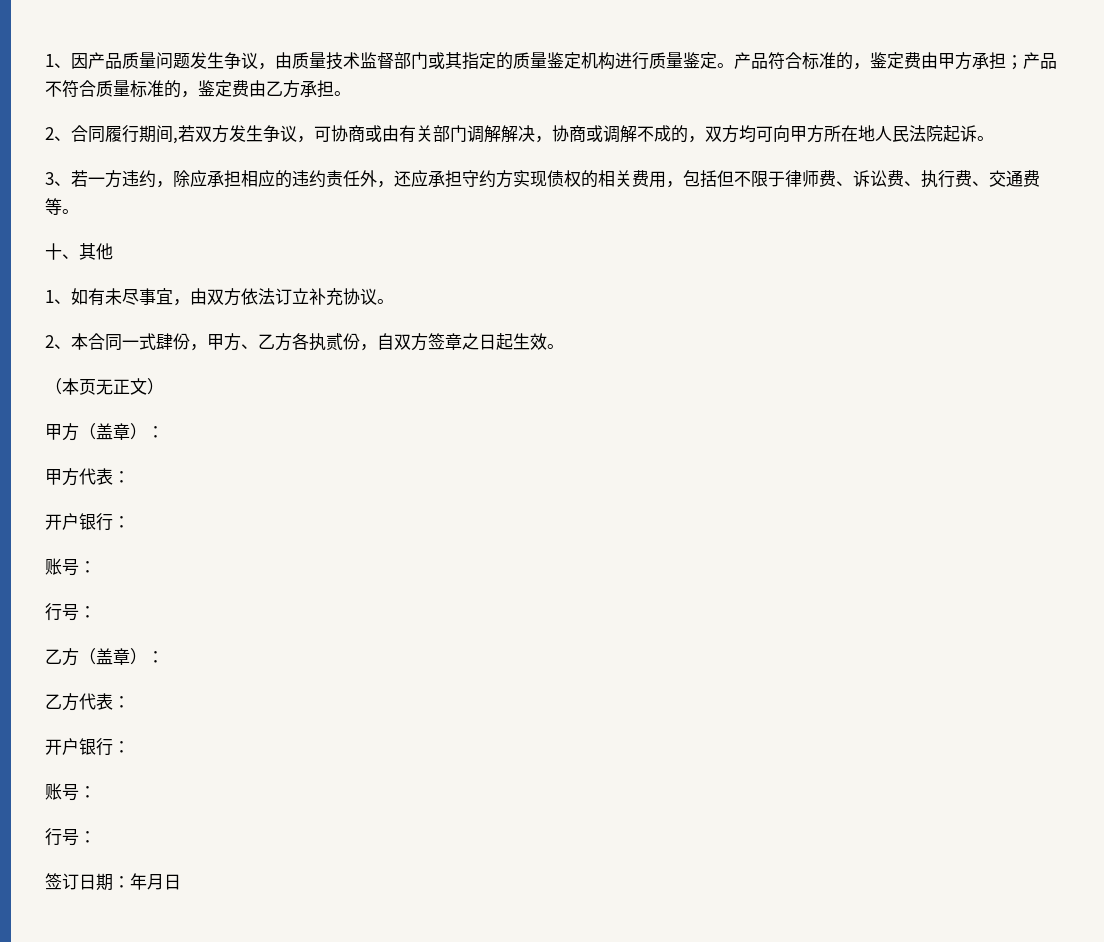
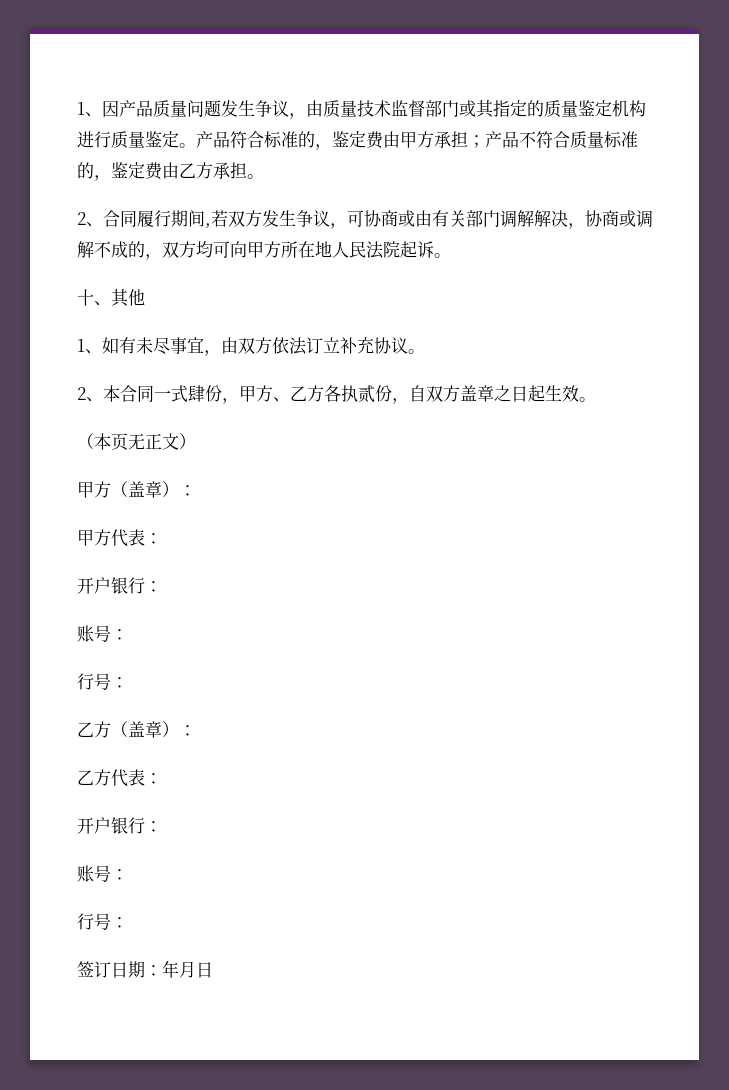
[45,170,1040,188] [45,198,79,215] // 3、若一方违约，除应承担相应的违约责任外，还应承担守约方实现债权的相关费用，包括但不限于律师费、诉讼费、执行费、交通费等。 -> (451, 255) none
[428,333,445,350] 签 -> [460,385,477,401] 盖

